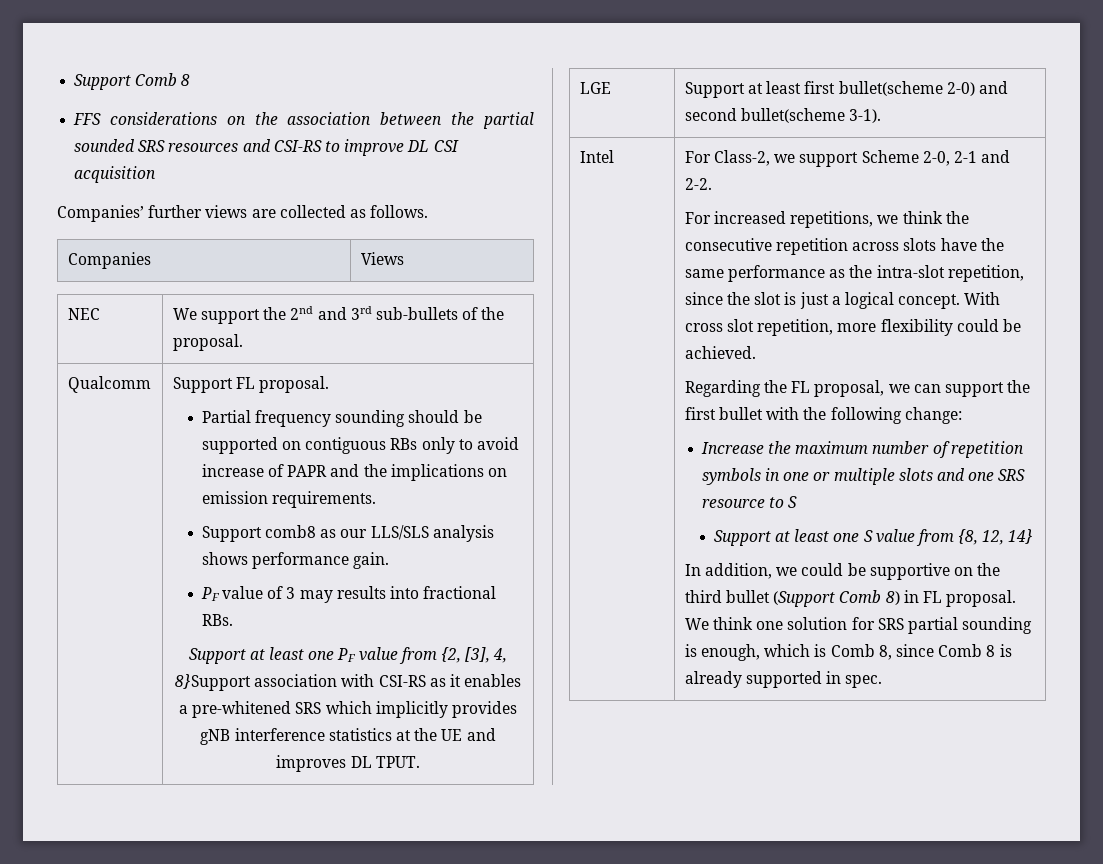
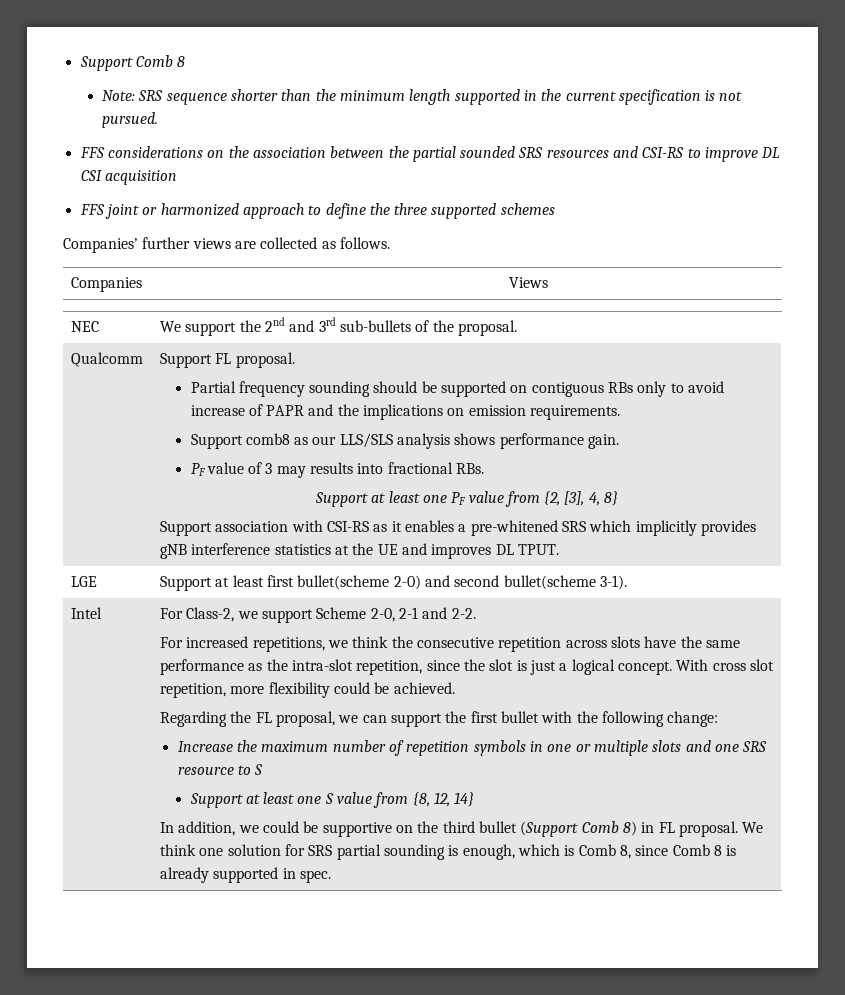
(191, 80) none -> [101,89,743,105] [101,112,158,128] // Note: SRS sequence shorter than the minimum length supported in the current specification is not pursued.
(157, 174) none -> [79,203,555,219] // FFS joint or harmonized approach to define the three supported schemes
[174,674,251,691] 8}Support -> [604,491,619,506] [160,521,213,536] 8} // Support

